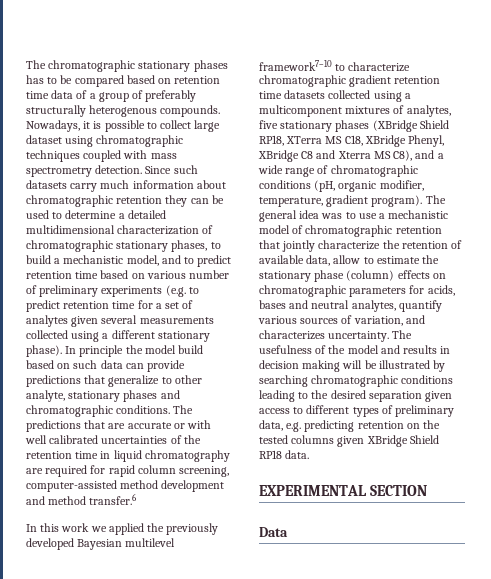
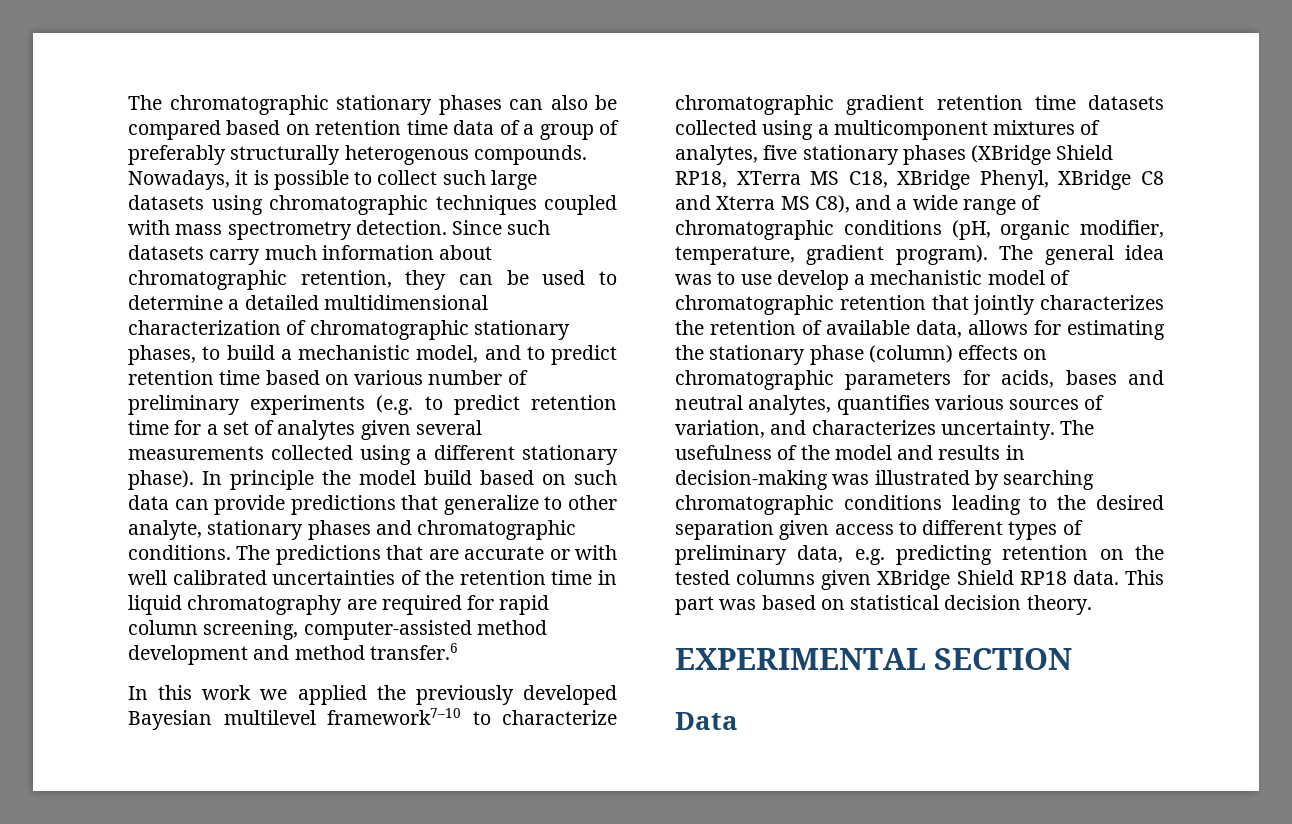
[26,75,58,84] has to -> [509,95,588,110] can also
[194,120,221,132] [26,135,62,144] large dataset -> [442,170,537,190] [128,195,204,210] such large datasets
[116,196,163,204] retention -> [300,270,392,288] retention,
(377, 216) none -> [776,270,849,290] develop
[318,240,381,250] characterize -> [1040,295,1164,310] characterizes
[333,255,420,264] allow to estimate -> [968,320,1165,340] allows for estimating
[398,300,442,312] quantify -> [836,395,930,415] quantifies
[259,360,377,372] decision making will be -> [675,470,870,490] decision-making was
(310, 454) none -> [1125,570,1164,585] [675,595,1092,615] This part was based on statistical decision theory.

